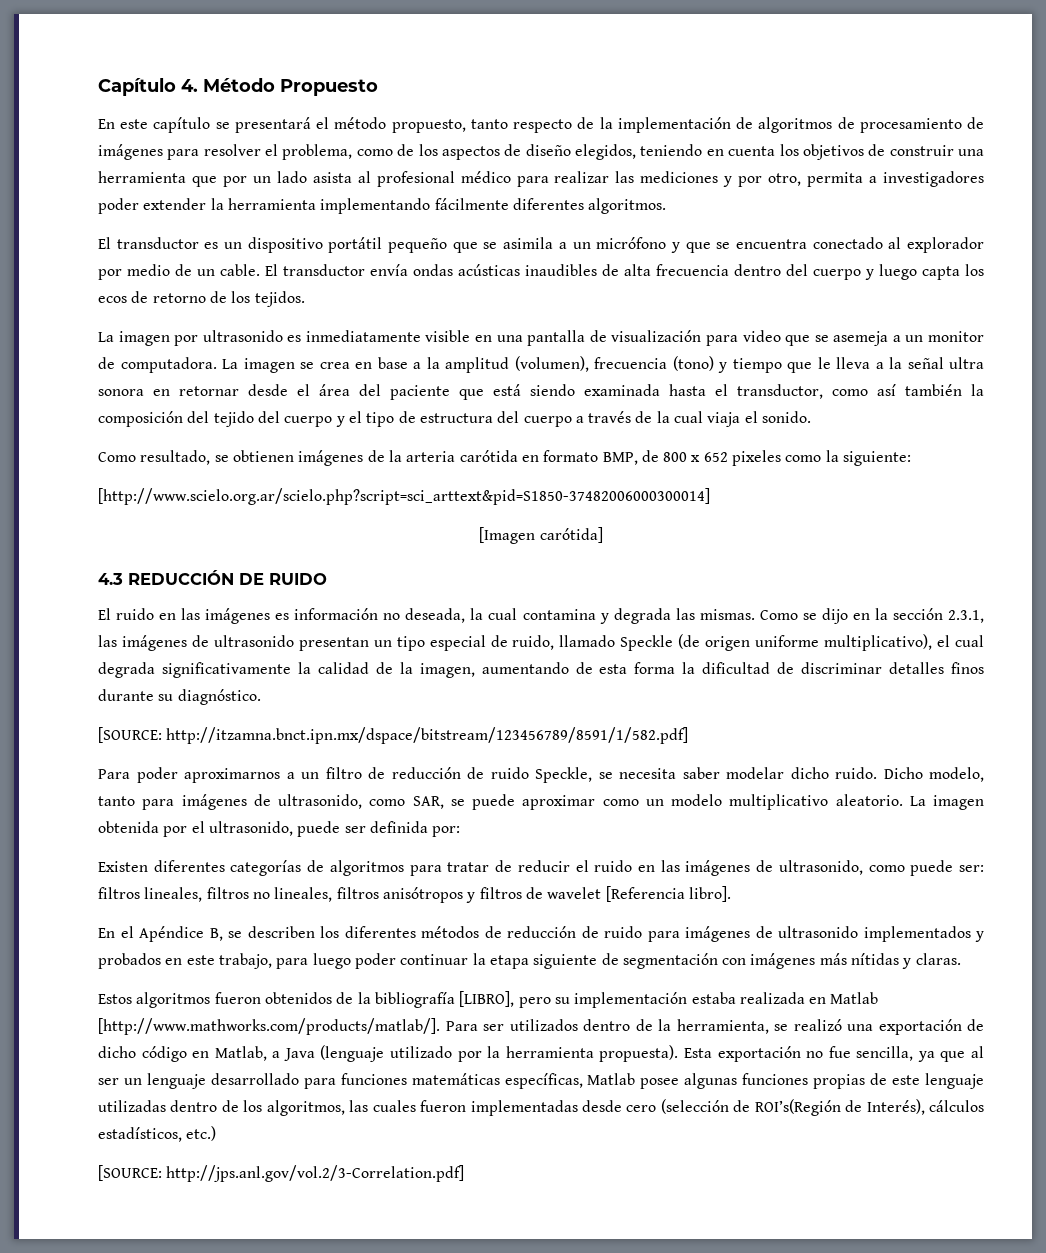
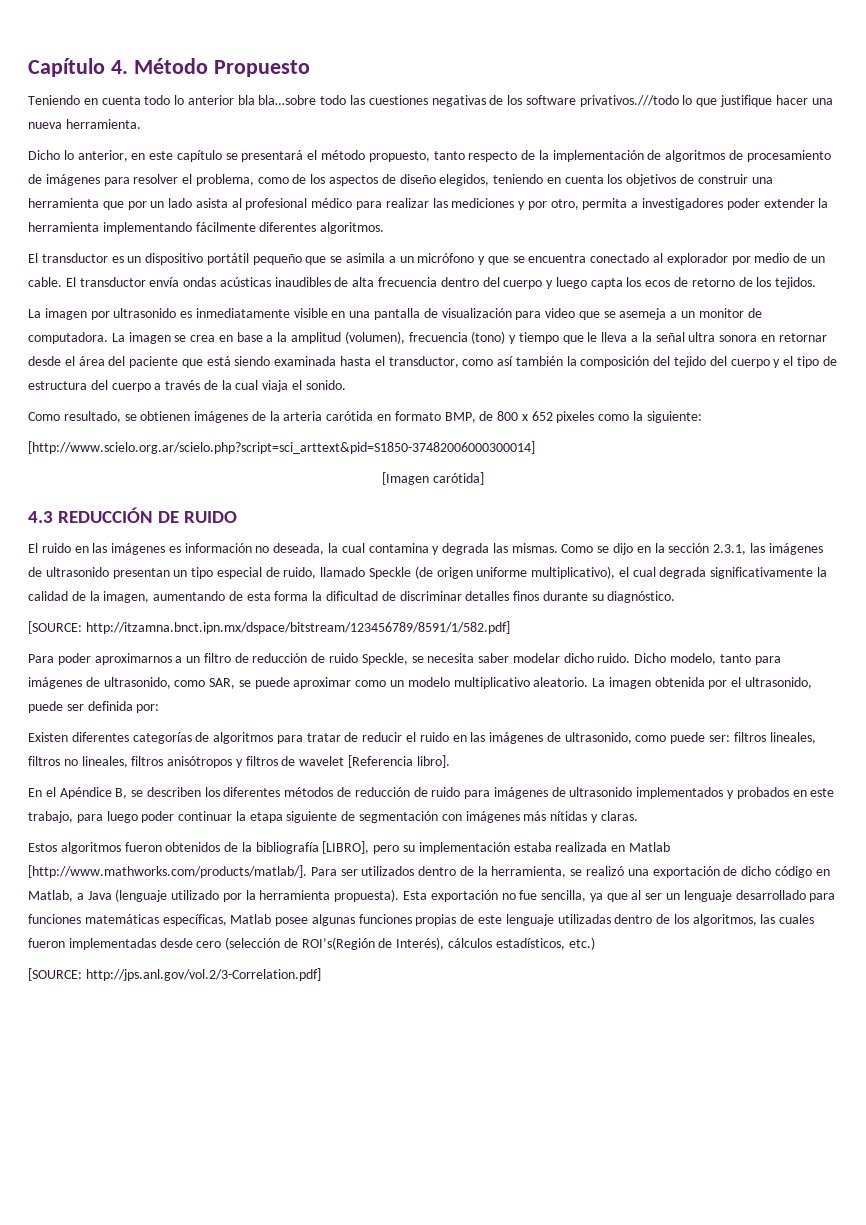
[98,119,115,129] En -> [28,95,833,107] [28,119,141,129] [28,150,146,162] Teniendo en cuenta todo lo anterior bla bla…sobre todo las cuestiones negativas de los software privativos.///todo lo que justifique hacer una nueva herramienta. // Dicho lo anterior, en

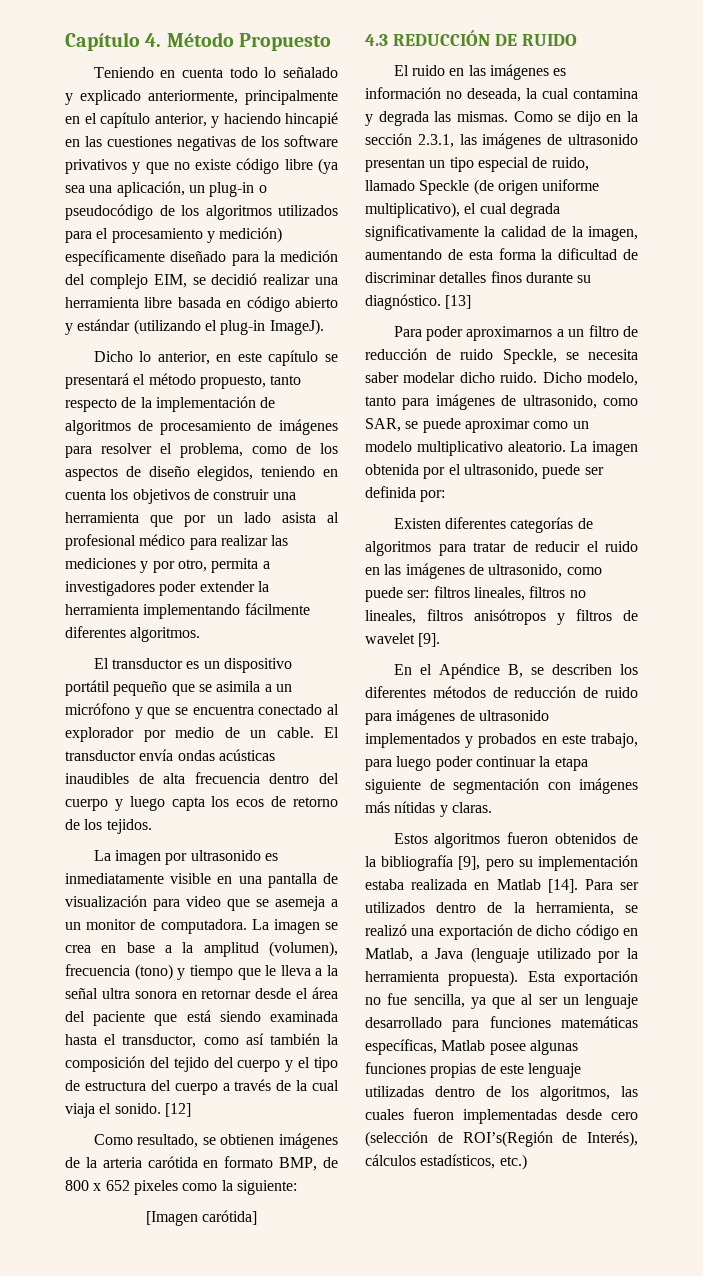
[187,95,347,105] anterior bla bla…sobre todo -> [283,67,338,78] [65,90,338,105] [65,112,338,128] [65,139,80,147] señalado y explicado anteriormente, principalmente en el capítulo anterior, y haciendo hincapié en
[579,95,833,107] [28,119,141,129] privativos.///todo lo que justifique hacer una nueva herramienta. -> [65,158,338,174] [65,181,267,197] [65,204,338,220] [65,227,283,243] [65,250,338,266] [65,273,338,289] [65,296,338,312] [65,319,324,335] privativos y que no existe código libre (ya sea una aplicación, un plug-in o pseudocódigo de los algoritmos utilizados para el procesamiento y medición) específicamente diseñado para la medición del complejo EIM, se decidió realizar una herramienta libre basada en código abierto y estándar (utilizando el plug-in ImageJ).
(346, 385) none -> [164,1103,191,1117] [12]
[28,441,535,454] // [http://www.scielo.org.ar/scielo.php?script=sci_arttext&pid=S1850-37482006000300014] -> (297, 1187) none
[28,621,510,634] // [SOURCE: http://itzamna.bnct.ipn.mx/dspace/bitstream/123456789/8591/1/582.pdf] -> [445,295,472,309] [13]
[348,755,450,768] [Referencia libro]. -> [418,633,441,647] [9].
[322,841,370,854] [LIBRO], -> [458,856,481,870] [9],
[28,865,307,878] [http://www.mathworks.com/products/matlab/]. -> [547,879,578,893] [14].
[28,968,321,981] // [SOURCE: http://jps.anl.gov/vol.2/3-Correlation.pdf] -> (527, 1162) none

